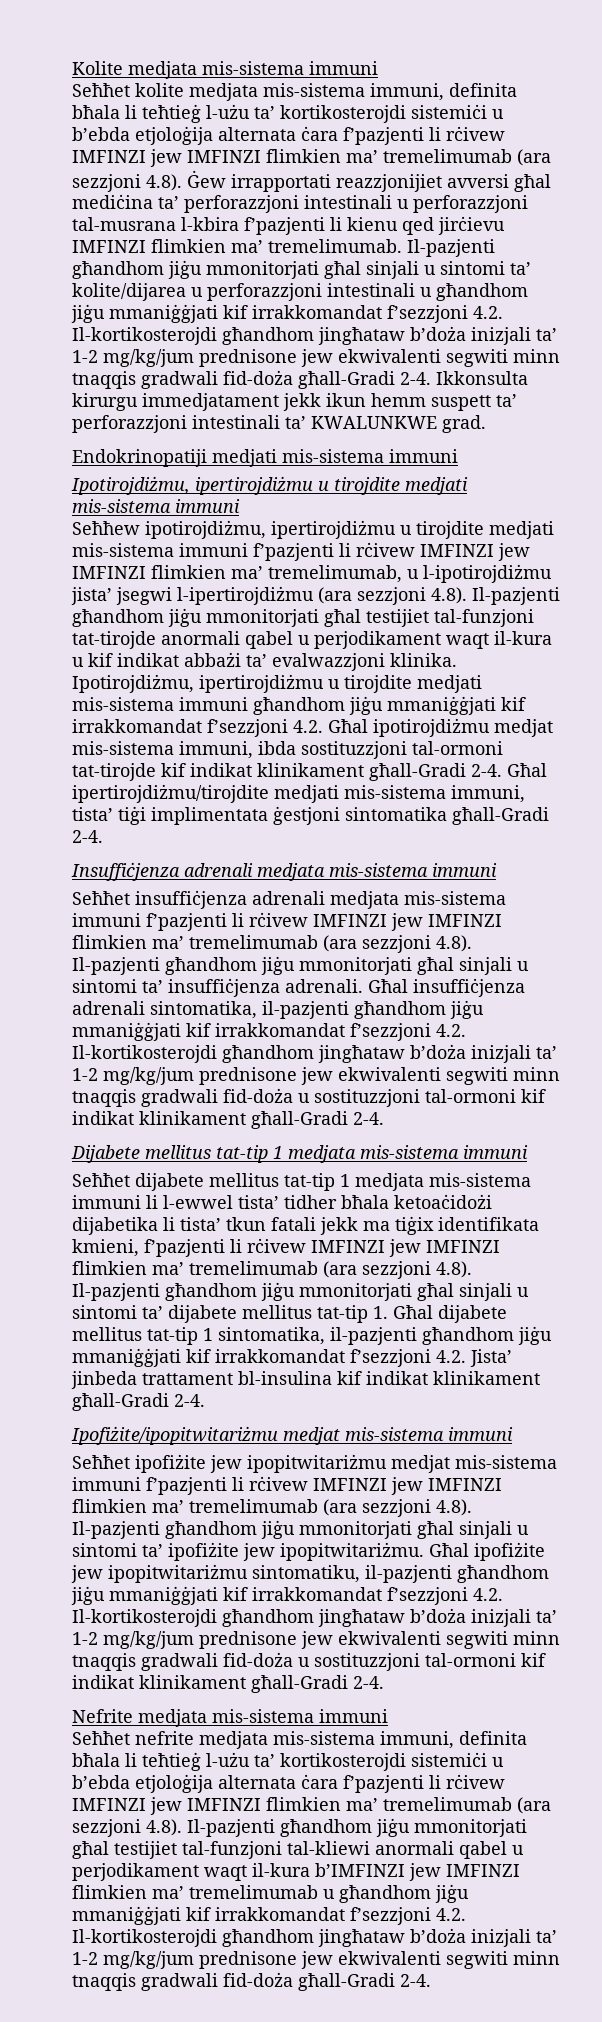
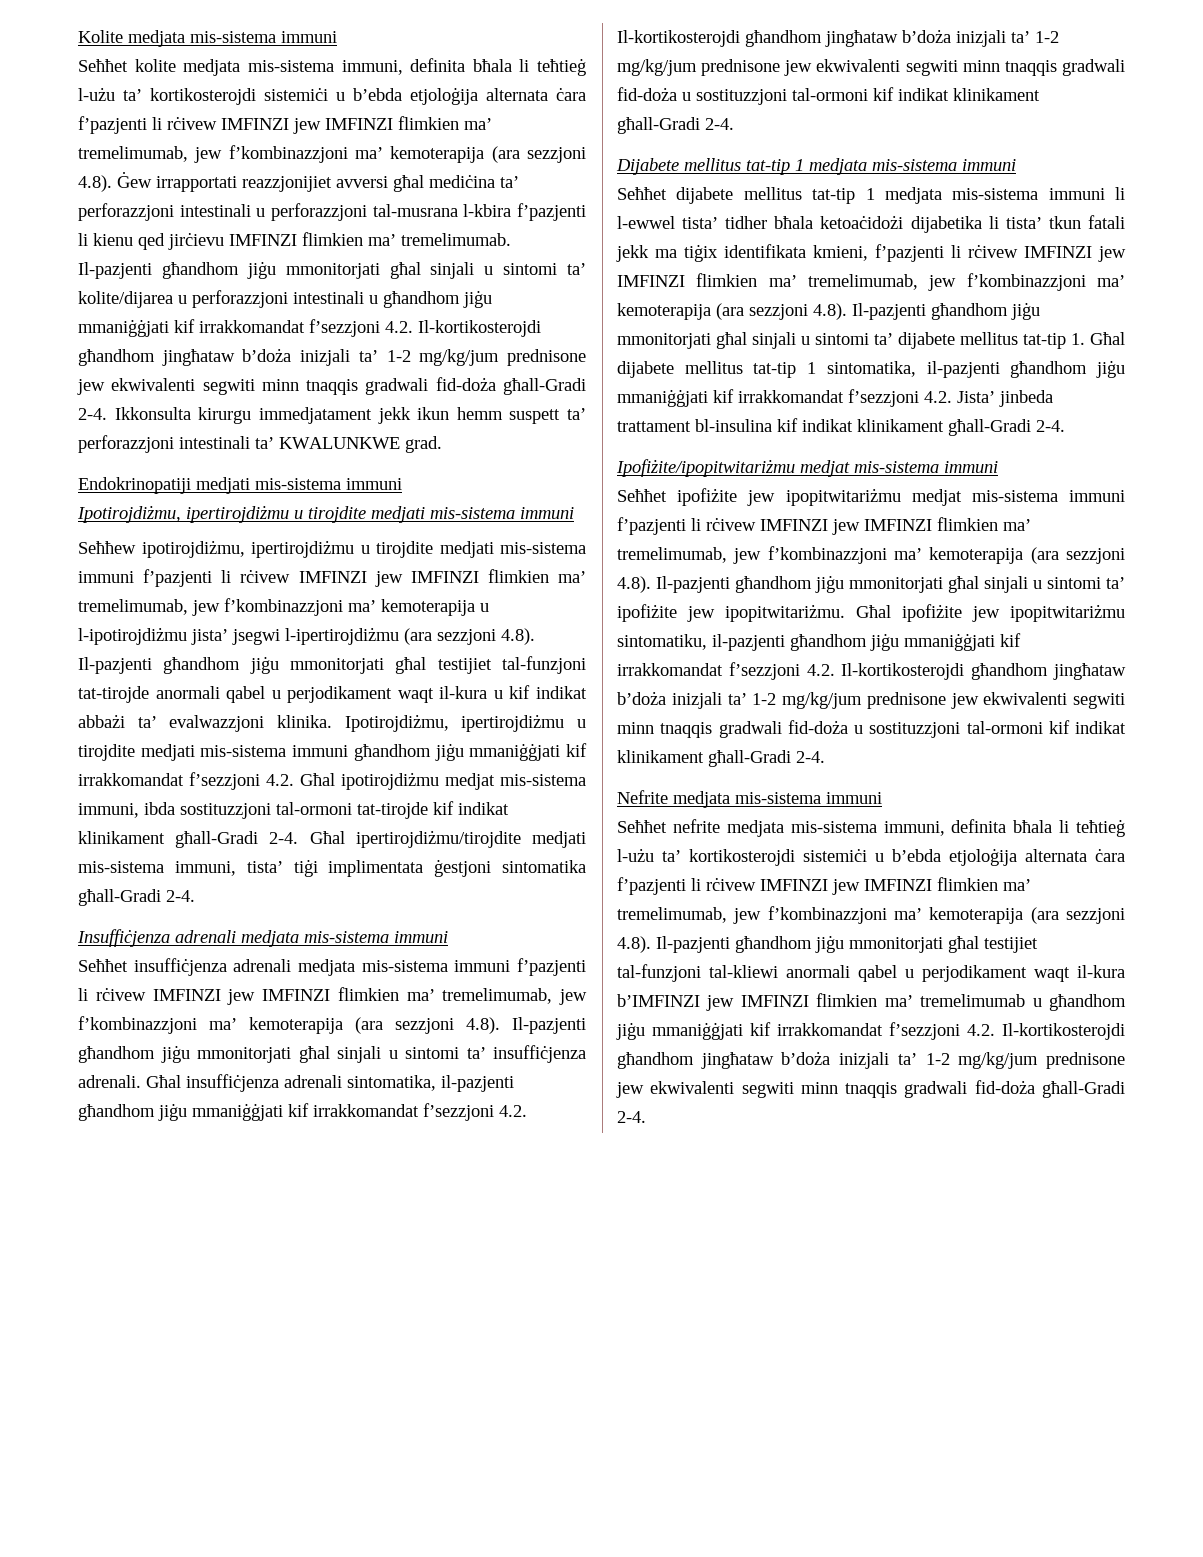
[383,149,512,163] tremelimumab -> [78,145,485,163] tremelimumab, jew f’kombinazzjoni ma’ kemoterapija
(402, 574) none -> [192,598,475,616] jew f’kombinazzjoni ma’ kemoterapija
[189,935,318,949] tremelimumab -> [442,988,587,1005] [78,1016,343,1034] tremelimumab, jew f’kombinazzjoni ma’ kemoterapija
[189,1261,318,1275] tremelimumab -> [808,273,1125,291] [617,303,711,320] tremelimumab, jew f’kombinazzjoni ma’ kemoterapija
[189,1499,318,1513] tremelimumab -> [617,546,1024,564] tremelimumab, jew f’kombinazzjoni ma’ kemoterapija
[383,1797,512,1811] tremelimumab -> [617,906,1024,924] tremelimumab, jew f’kombinazzjoni ma’ kemoterapija

